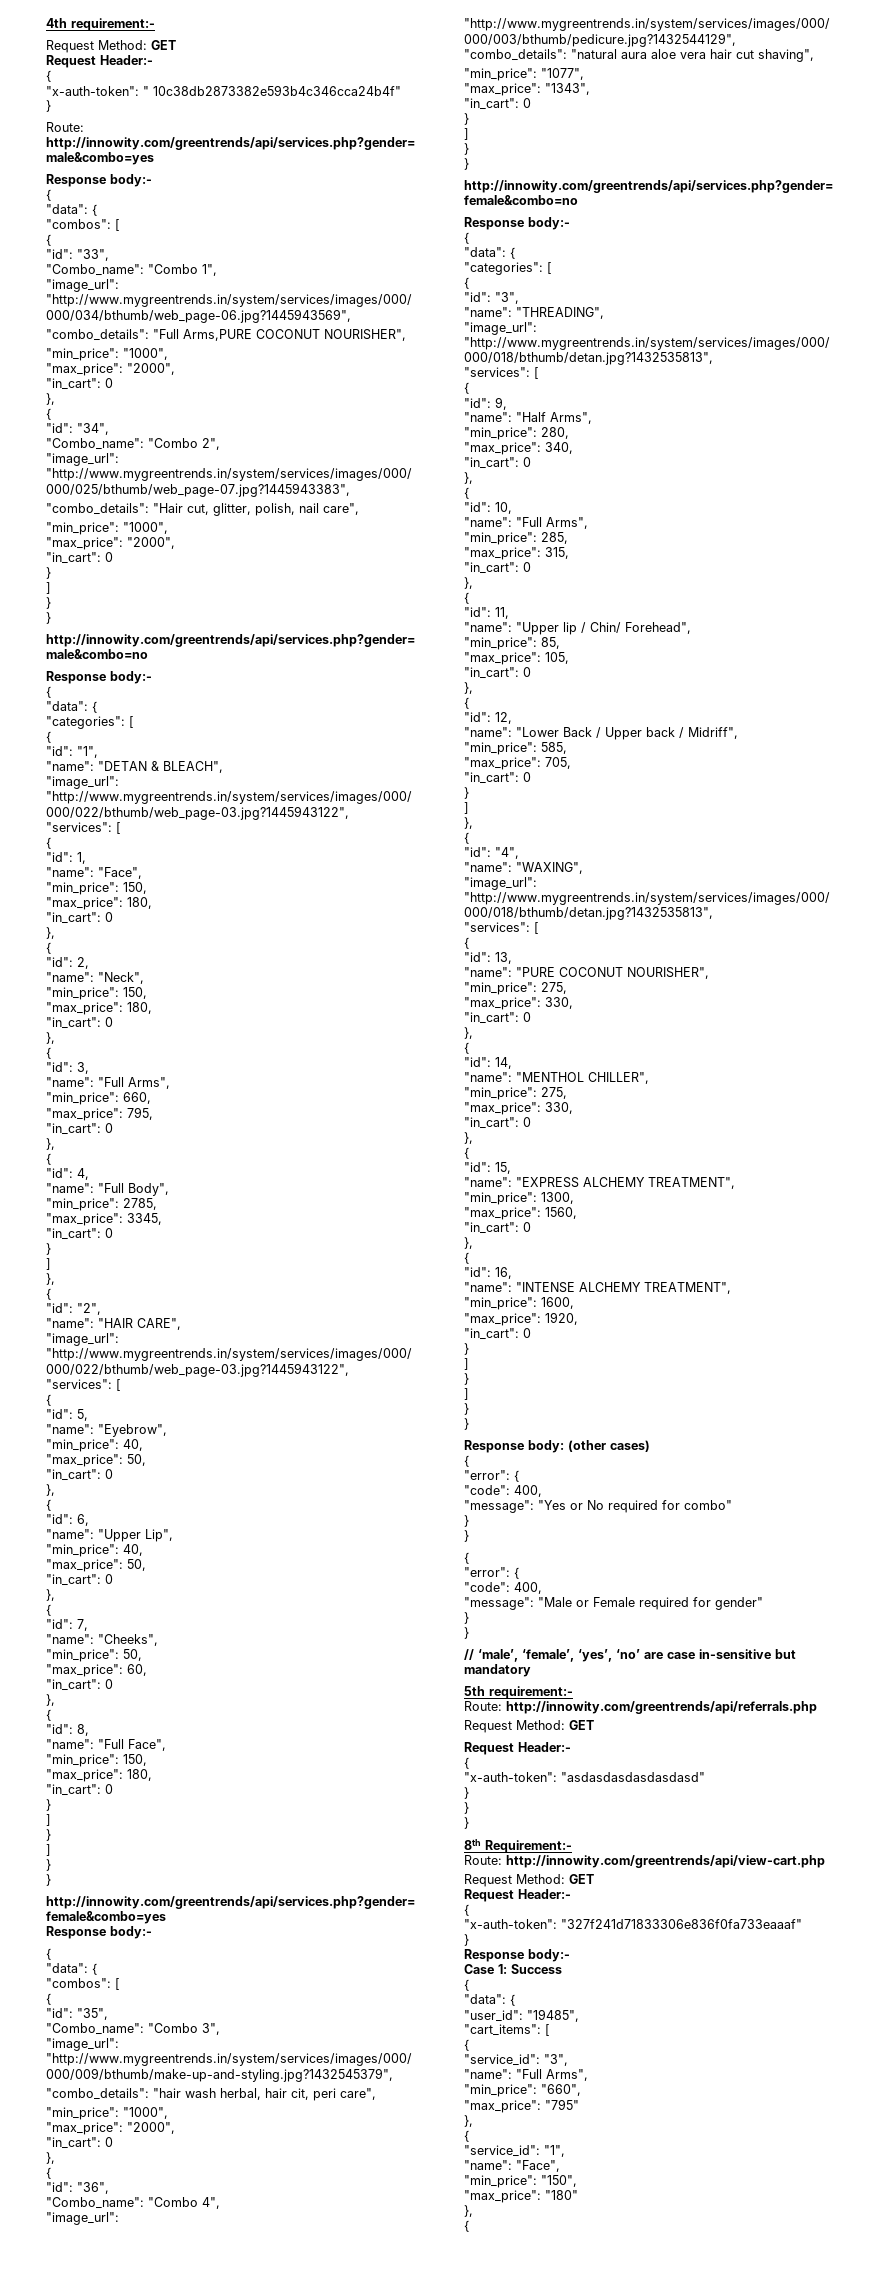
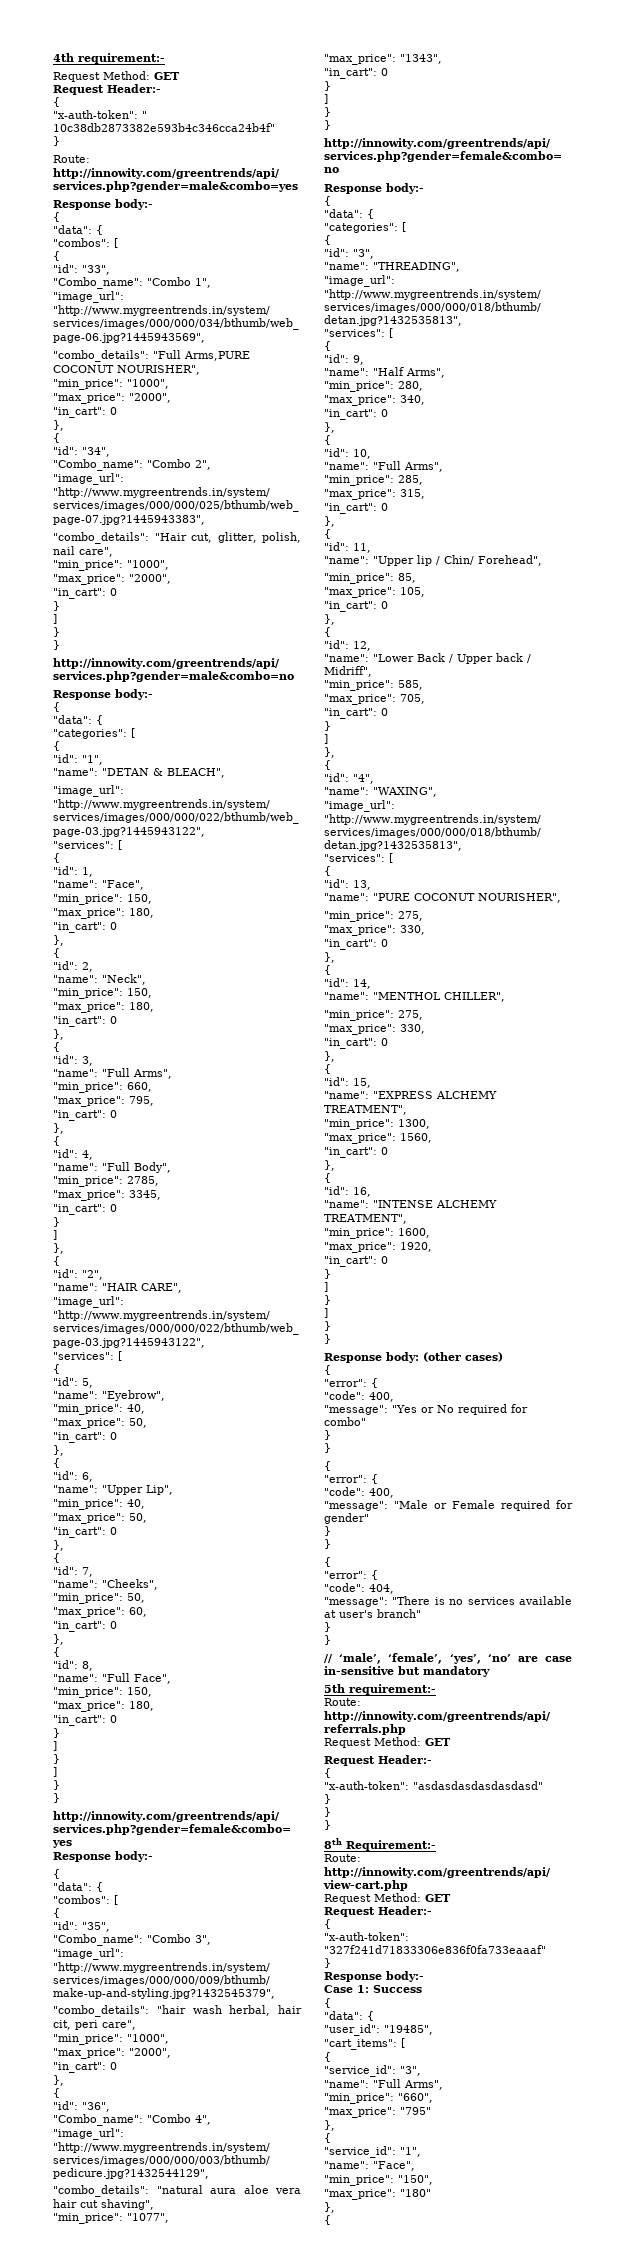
(469, 1633) none -> [324,1557,331,1567] [324,1570,378,1580] [324,1583,394,1594] [324,1596,572,1607] [324,1609,421,1618] [324,1622,331,1632] [324,1635,331,1645] // { // "error": { // "code": 404, // "message": "There is no services available at user's branch" // } // }

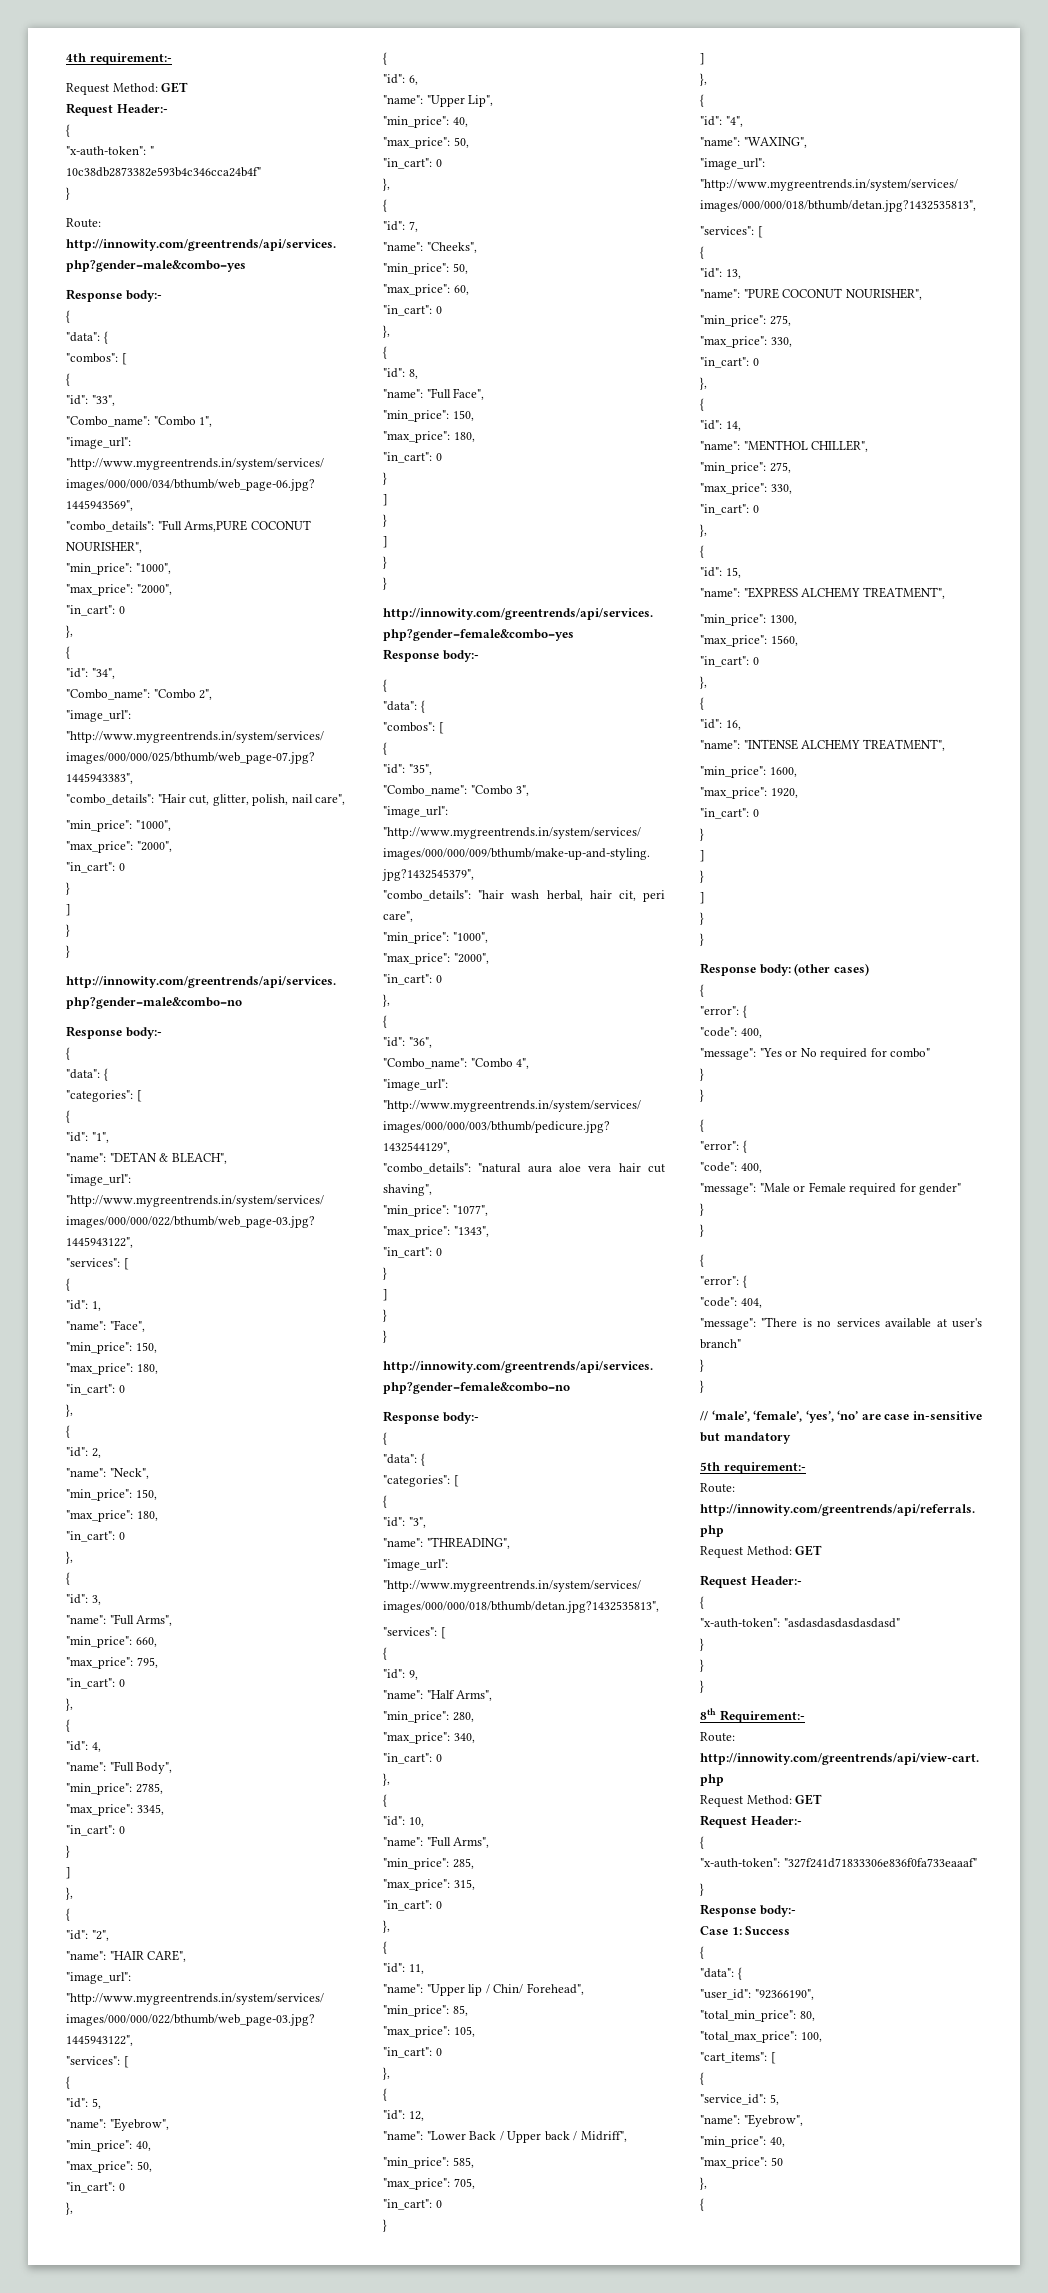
[384,2025,433,2035] "19485", -> [754,1989,814,2000] [700,2010,815,2022] [700,2031,822,2043] "92366190", // "total_min_price": 80, // "total_max_price": 100,
[400,2066,421,2076] [324,2079,443,2090] [324,2093,433,2104] [324,2107,431,2118] [324,2120,335,2131] [324,2133,331,2143] [324,2146,421,2158] [324,2161,415,2171] [324,2175,433,2186] [324,2189,431,2200] [324,2202,335,2213] [324,2215,331,2225] "3", // "name": "Full Arms", // "min_price": "660", // "max_price": "795" // }, // { // "service_id": "1", // "name": "Face", // "min_price": "150", // "max_price": "180" // }, // { -> [769,2094,779,2105] [700,2114,803,2127] [700,2136,785,2148] [700,2157,783,2169] [700,2177,707,2190] [700,2198,704,2211] 5, // "name": "Eyebrow", // "min_price": 40, // "max_price": 50 // }, // {

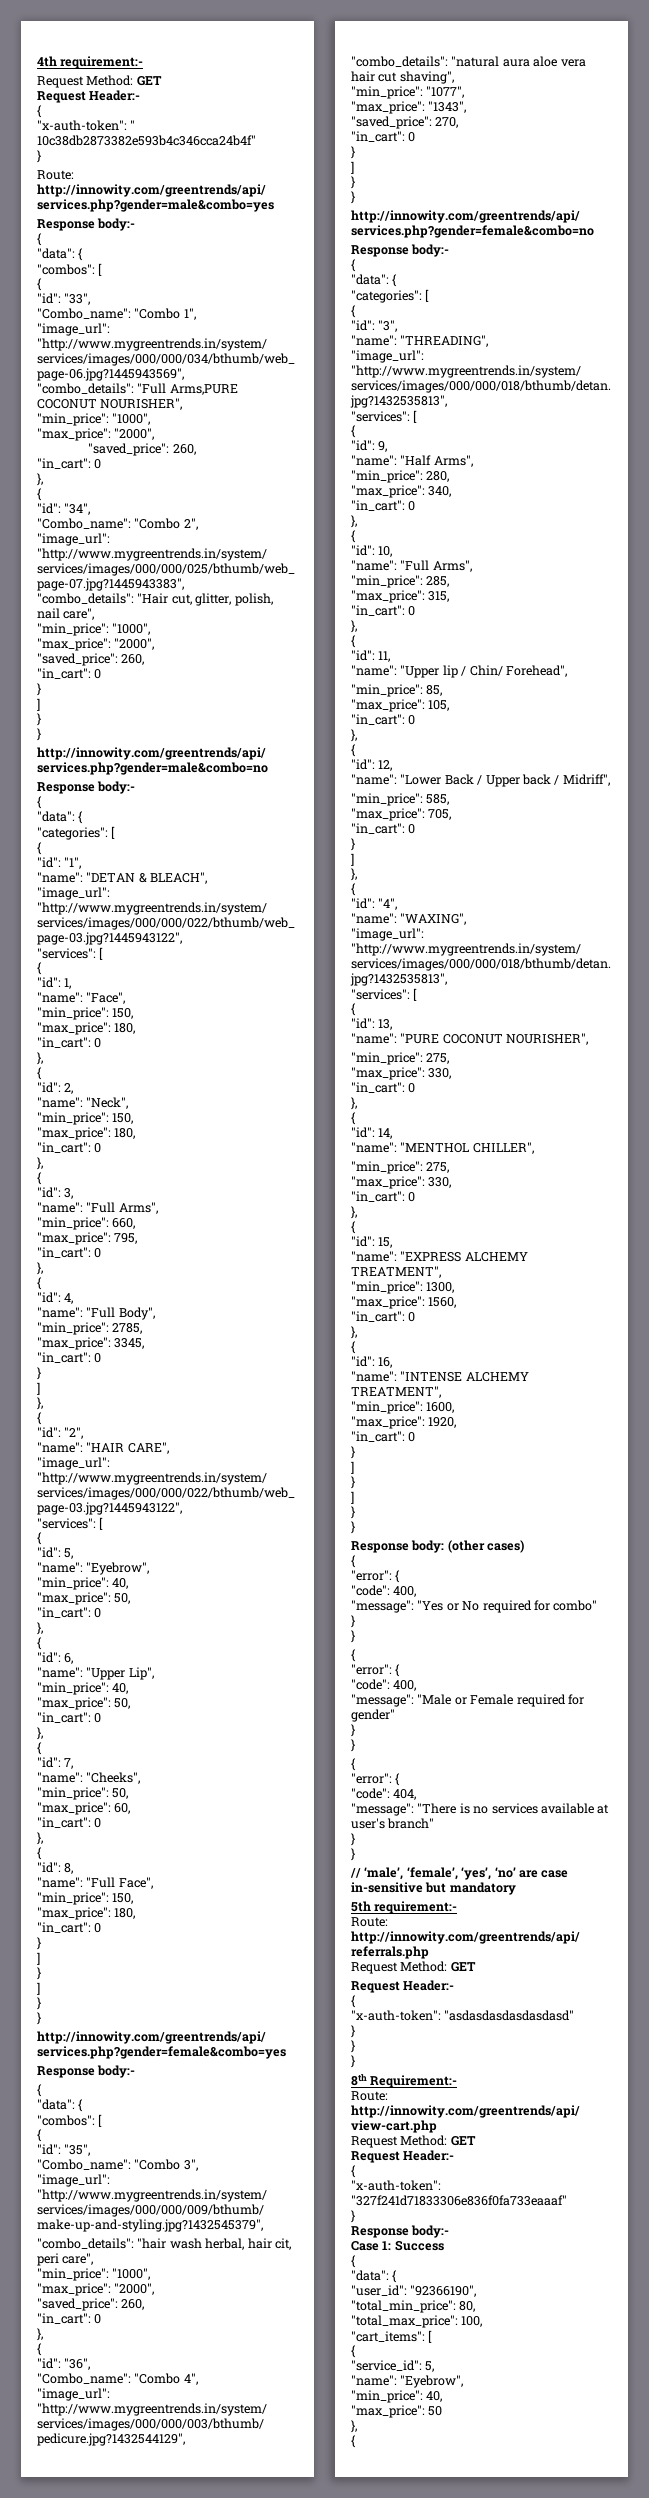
(172, 589) none -> [88,443,196,456] // "saved_price": 260,
(172, 846) none -> [37,653,145,666] // "saved_price": 260,
(489, 958) none -> [37,2298,145,2311] // "saved_price": 260,
(489, 1231) none -> [351,116,459,129] // "saved_price": 270,

